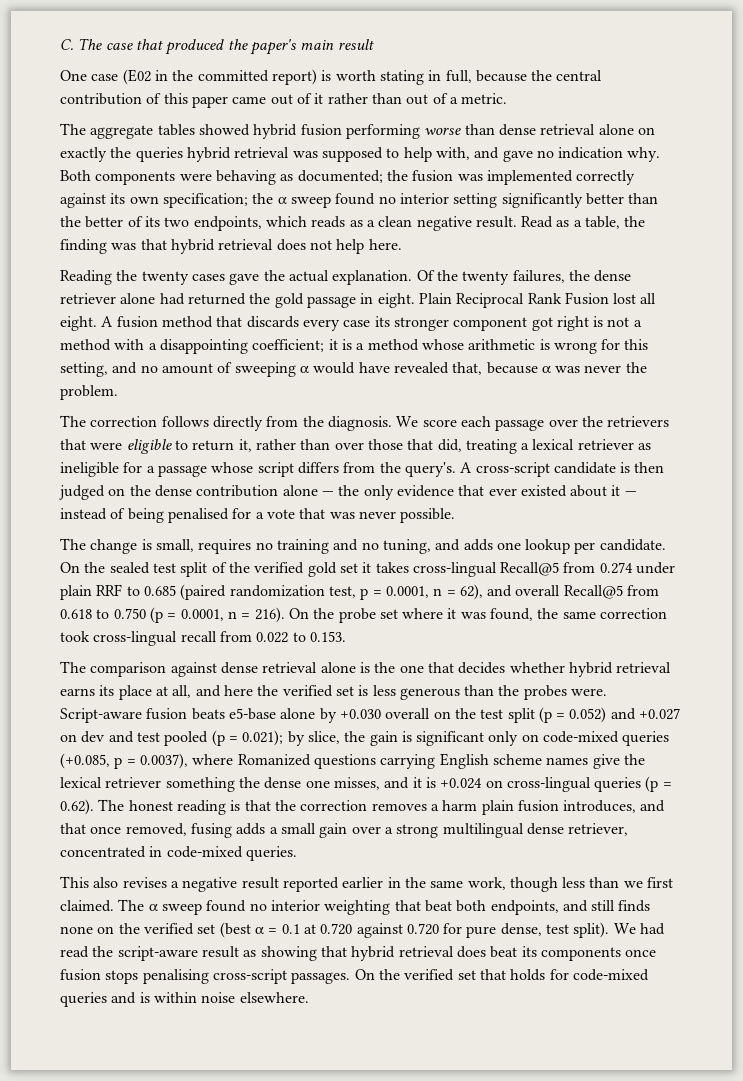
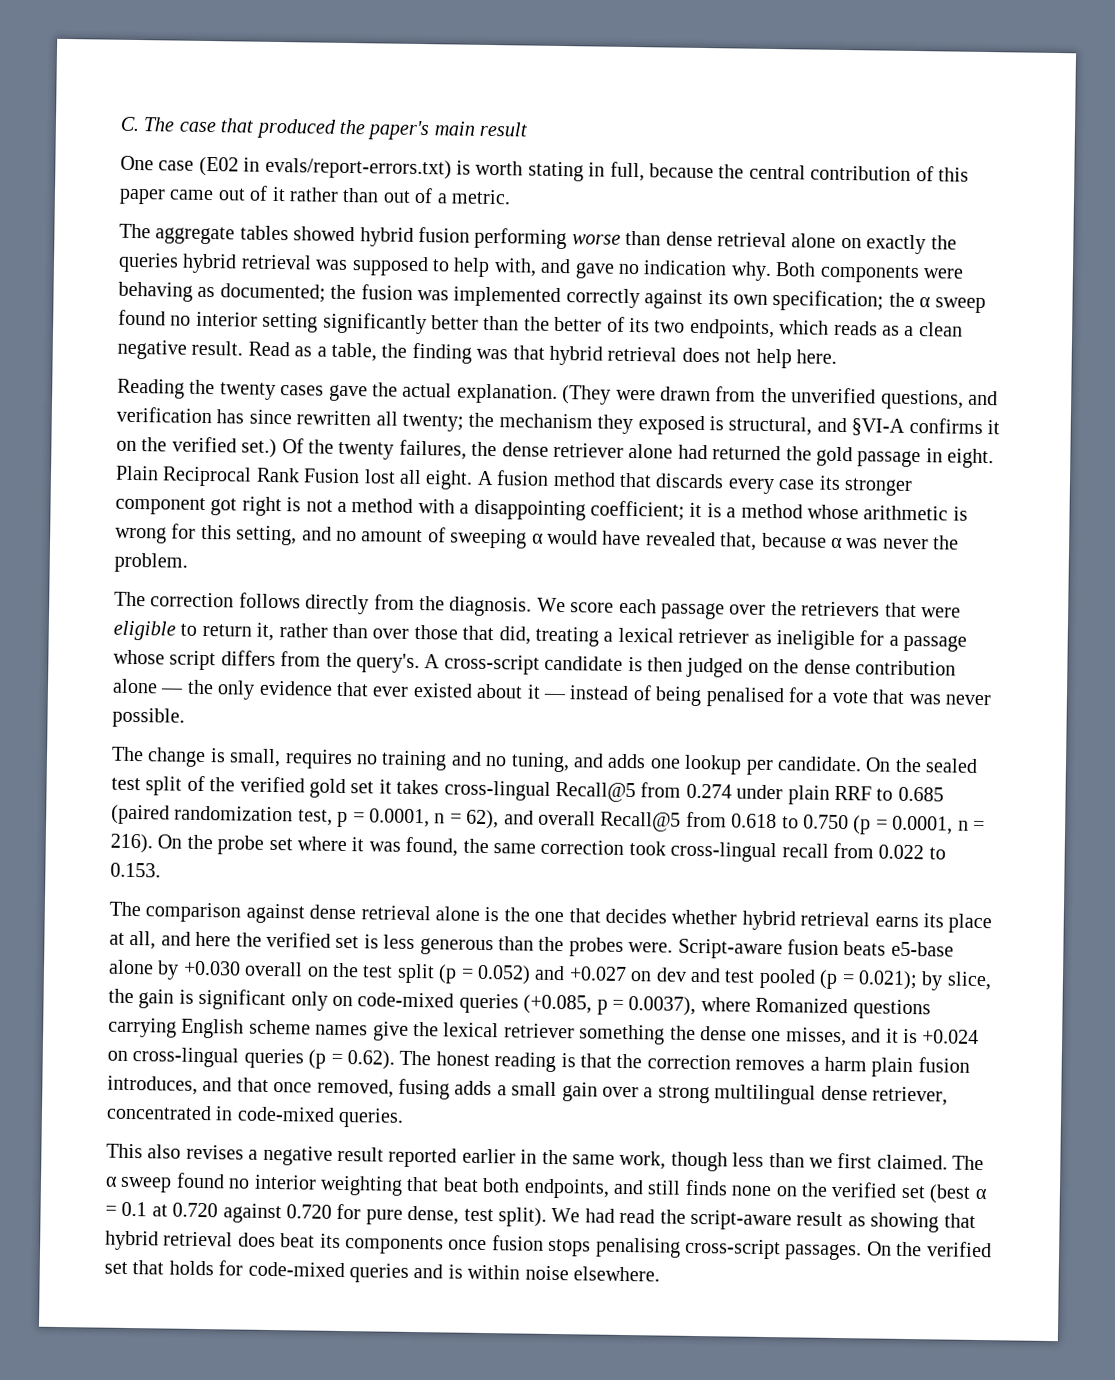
[172,69,317,85] the committed report) -> [264,157,452,180] evals/report-errors.txt)
(413, 277) none -> [562,385,998,410] [116,406,1000,436] [116,436,278,459] (They were drawn from the unverified questions, and verification has since rewritten all twenty; the mechanism they exposed is structural, and §VI-A confirms it on the verified set.)

